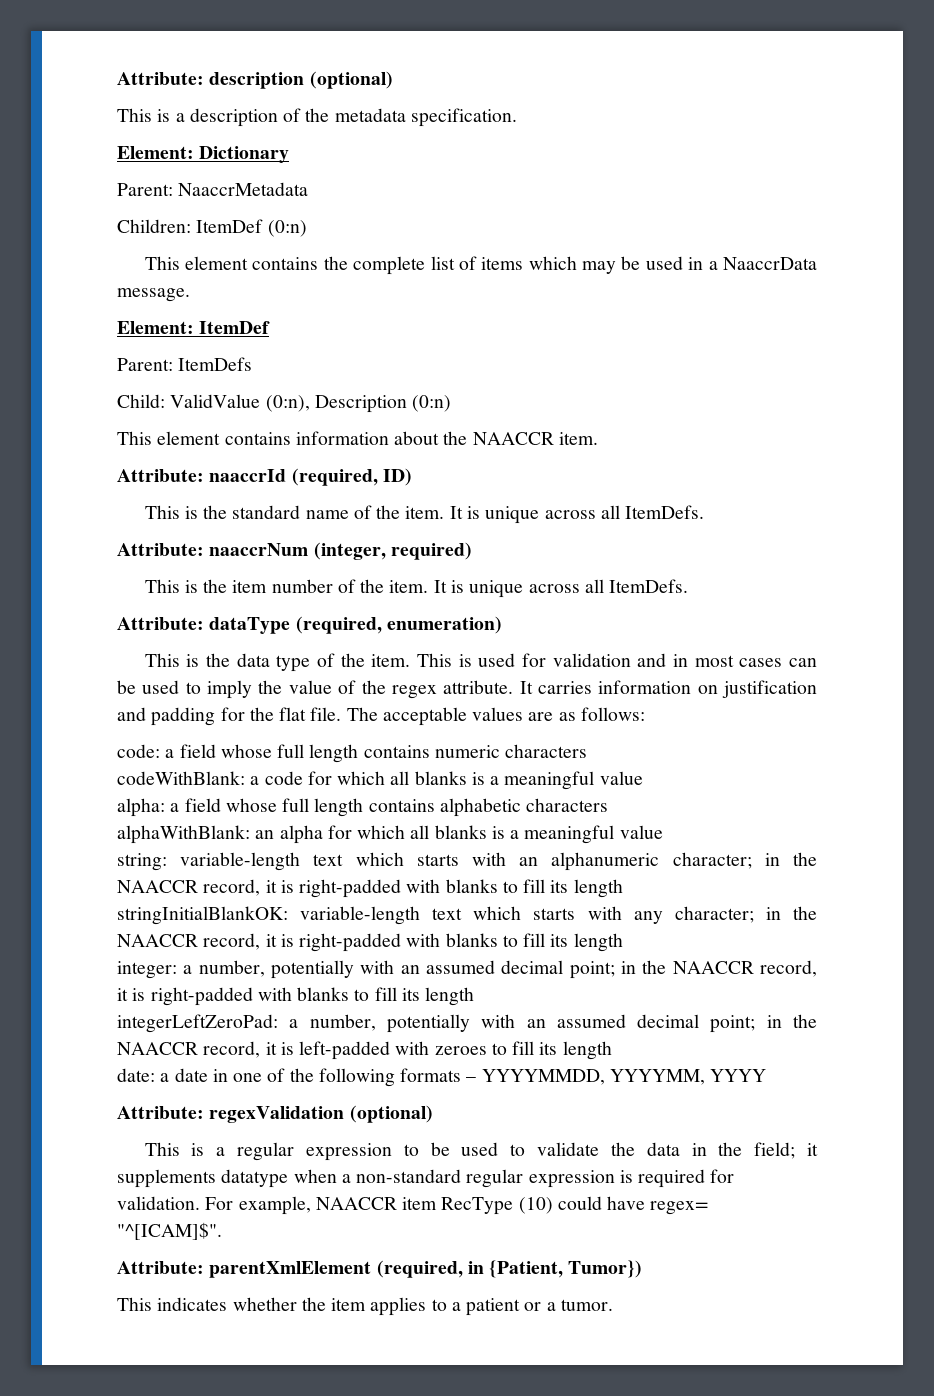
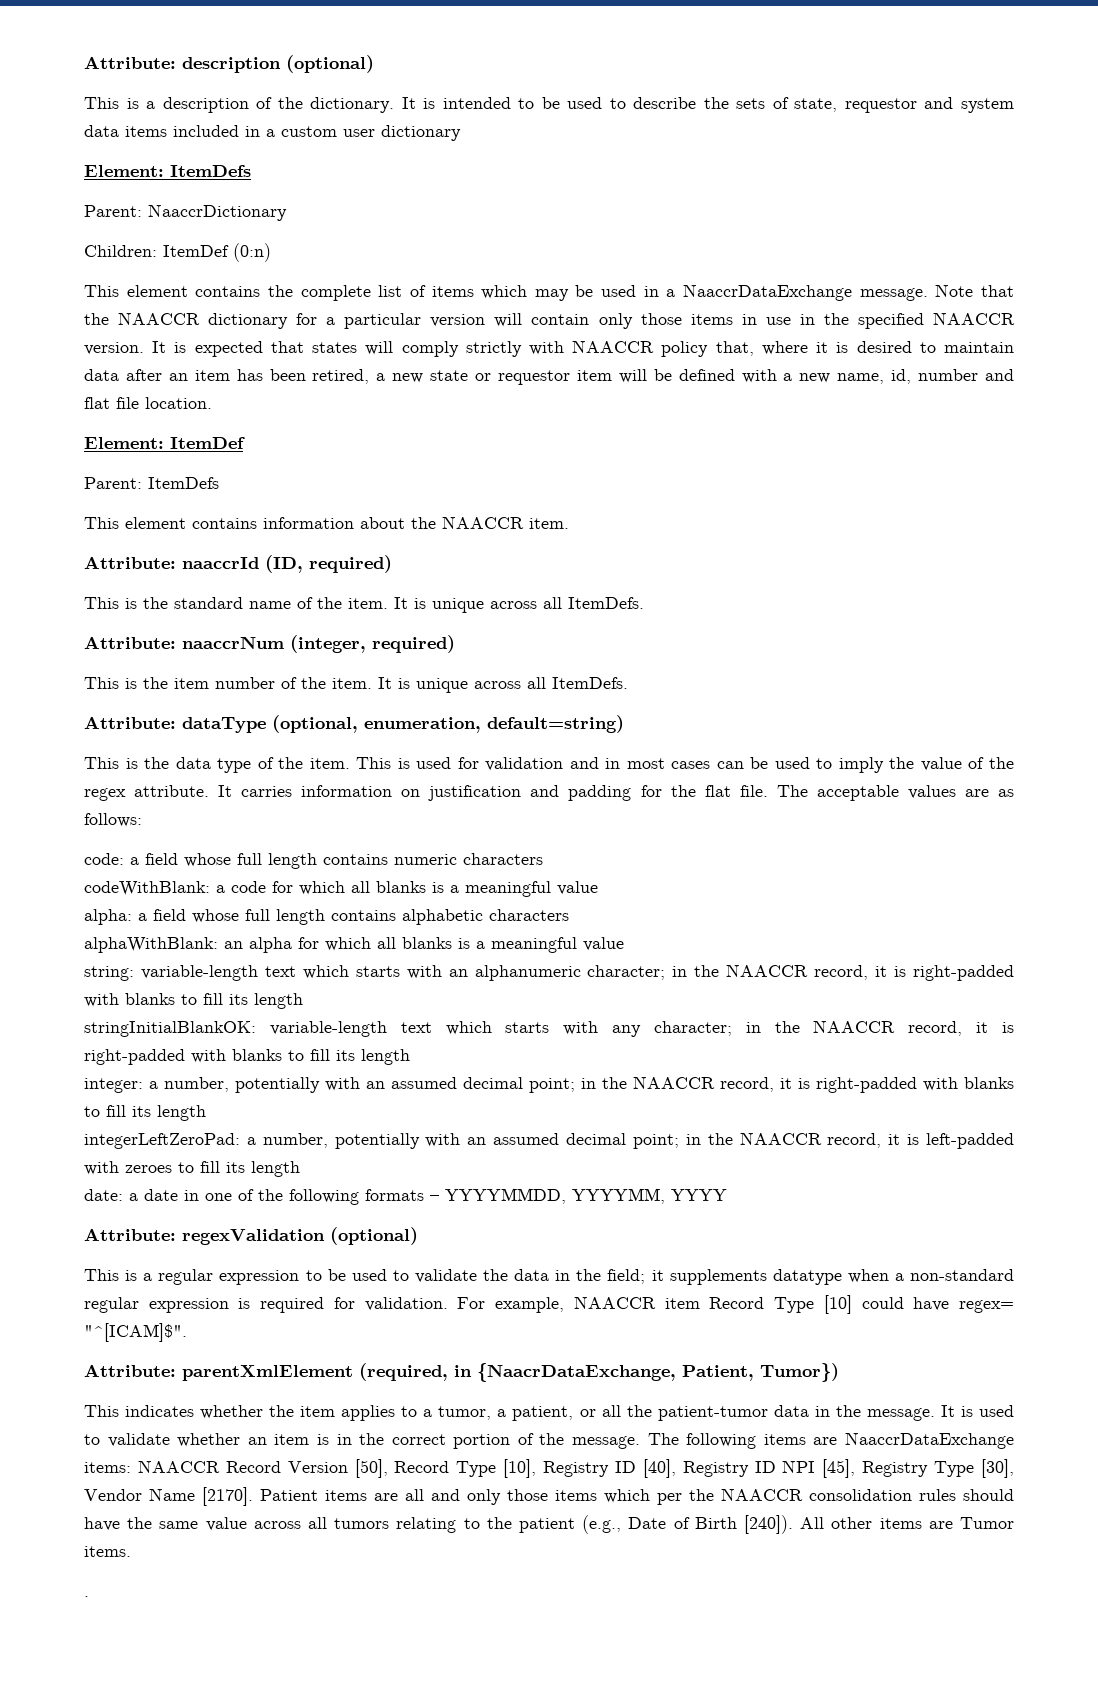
[334,108,517,127] [117,146,290,163] [117,182,309,196] metadata specification. // Element: Dictionary // Parent: NaaccrMetadata -> [310,97,1014,113] [84,125,461,141] [84,165,251,177] [84,204,287,221] dictionary. It is intended to be used to describe the sets of state, requestor and system data items included in a custom user dictionary // Element: ItemDefs // Parent: NaaccrDictionary
[723,257,818,270] [117,288,190,302] NaaccrData message. -> [683,284,1014,301] [84,312,1015,329] [84,340,1014,357] [84,369,1014,385] [84,397,212,409] NaaccrDataExchange message. Note that the NAACCR dictionary for a particular version will contain only those items in use in the specified NAACCR version. It is expected that states will comply strictly with NAACCR policy that, where it is desired to maintain data after an item has been retired, a new state or requestor item will be defined with a new name, id, number and flat file location.
[117,394,452,413] // Child: ValidValue (0:n), Description (0:n) -> (219, 483) none
[291,468,412,486] (required, ID) -> [265,555,392,573] (ID, required)
[295,616,502,634] (required, enumeration) -> [272,715,624,733] (optional, enumeration, default=string)
[441,1197,553,1215] RecType (10) -> [709,1295,852,1314] Record Type [10]
[489,1260,564,1278] {Patient, -> [477,1363,754,1382] {NaacrDataExchange, Patient,
[466,1298,613,1316] patient or a tumor. -> [438,1405,1014,1421] [84,1432,1015,1449] [84,1459,1014,1478] [84,1487,1014,1506] [84,1515,1015,1534] [84,1546,131,1557] [84,1596,89,1597] tumor, a patient, or all the patient-tumor data in the message. It is used to validate whether an item is in the correct portion of the message. The following items are NaaccrDataExchange items: NAACCR Record Version [50], Record Type [10], Registry ID [40], Registry ID NPI [45], Registry Type [30], Vendor Name [2170]. Patient items are all and only those items which per the NAACCR consolidation rules should have the same value across all tumors relating to the patient (e.g., Date of Birth [240]). All other items are Tumor items. // .

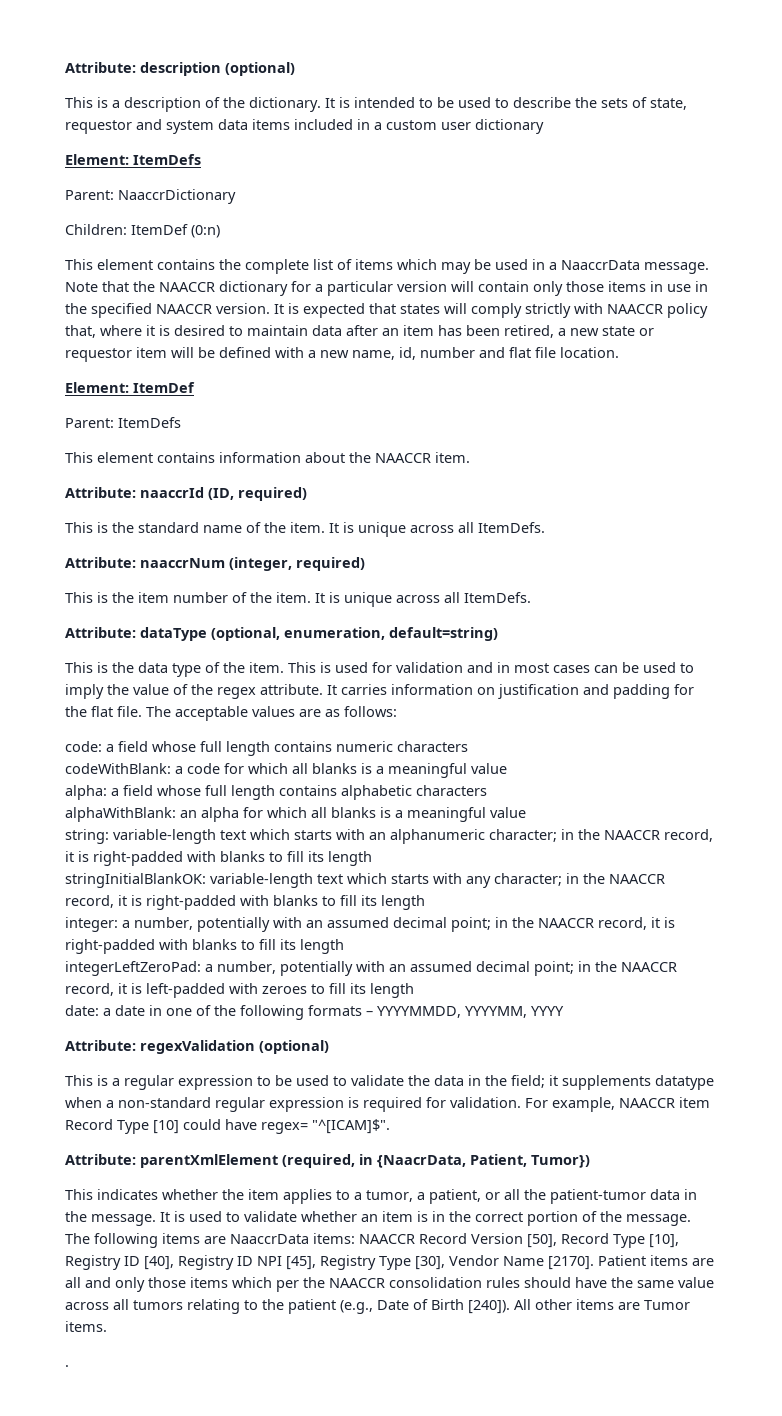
[683,284,853,301] NaaccrDataExchange -> [561,260,640,270] NaaccrData
[477,1363,676,1382] {NaacrDataExchange, -> [377,1155,466,1168] {NaacrData,
[845,1432,1015,1449] NaaccrDataExchange -> [230,1234,309,1244] NaaccrData

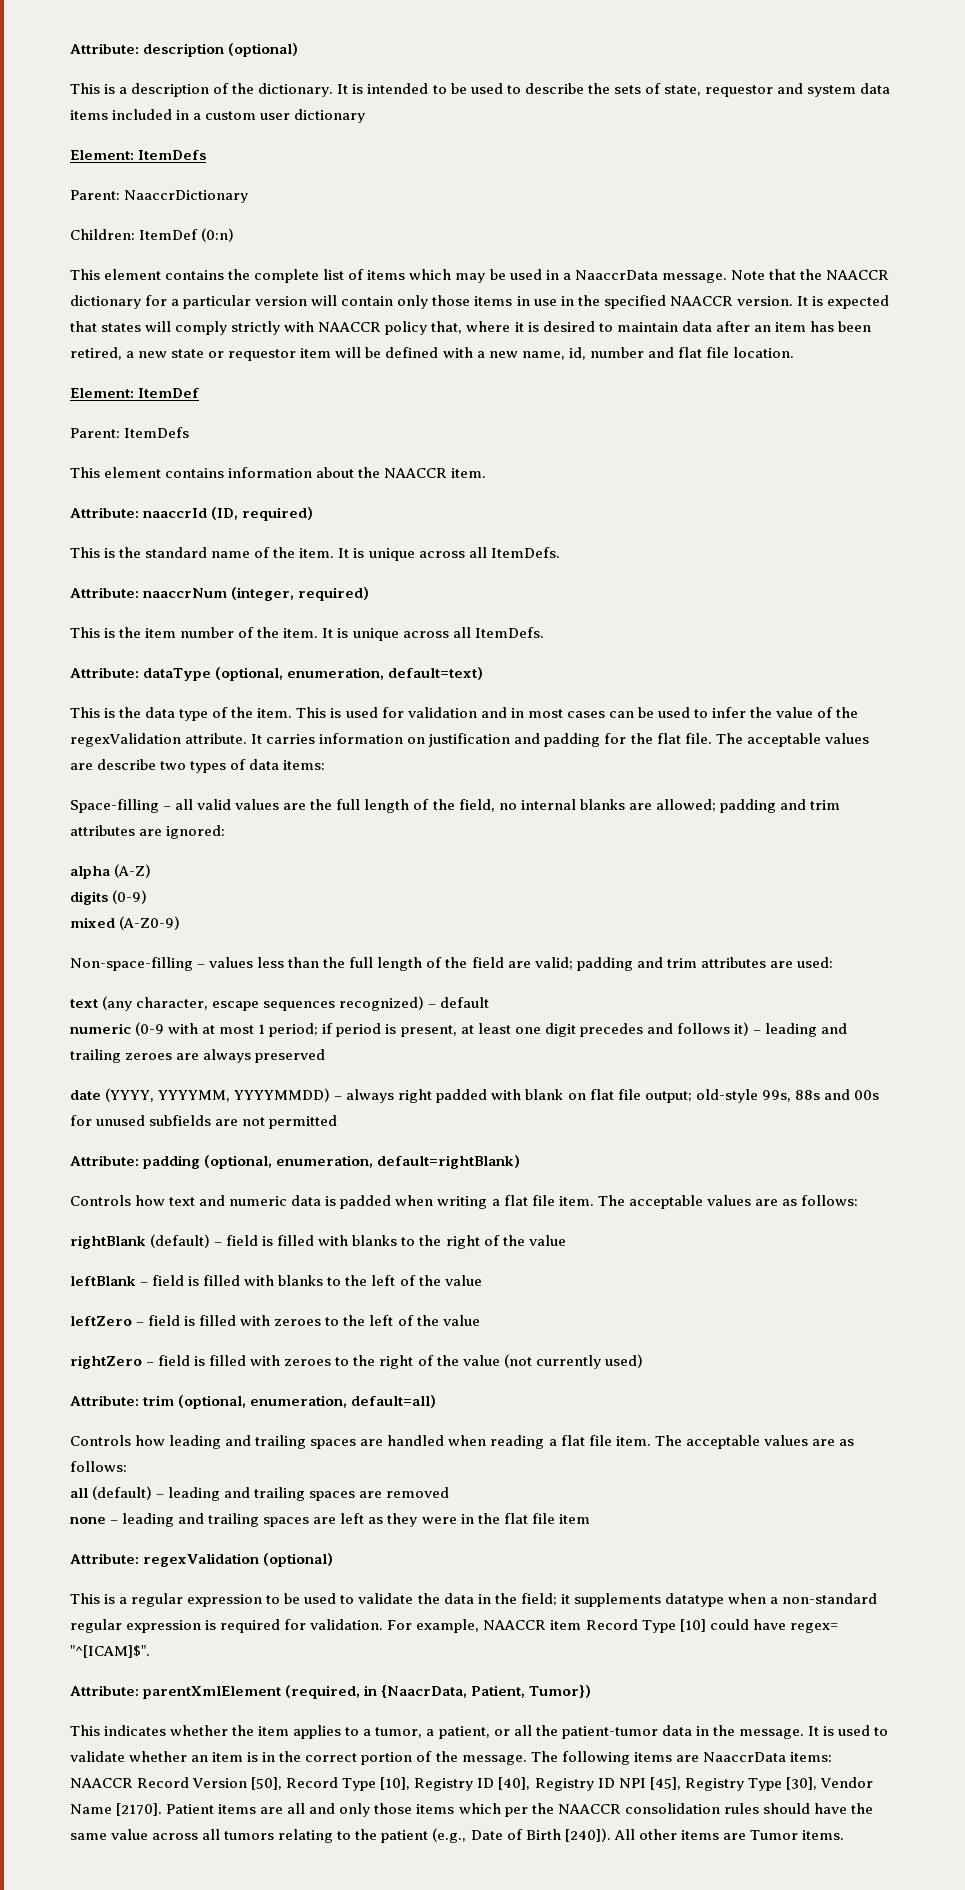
[389,627,498,641] default=string) -> [388,667,484,680] default=text)
[65,684,104,699] imply -> [712,707,747,718] infer
[217,687,256,699] regex -> [70,733,181,747] regexValidation
[325,706,397,717] [65,741,468,756] [65,763,507,778] [65,785,487,800] [65,807,526,822] [65,829,713,844] [65,851,372,866] [65,873,665,888] [65,895,425,910] [65,917,675,932] [65,939,344,954] [65,961,677,976] [65,983,414,998] [65,1005,564,1020] as follows: // code: a field whose full length contains numeric characters // codeWithBlank: a code for which all blanks is a meaningful value // alpha: a field whose full length contains alphabetic characters // alphaWithBlank: an alpha for which all blanks is a meaningful value // string: variable-length text which starts with an alphanumeric character; in the NAACCR record, it is right-padded with blanks to fill its length // stringInitialBlankOK: variable-length text which starts with any character; in the NAACCR record, it is right-padded with blanks to fill its length // integer: a number, potentially with an assumed decimal point; in the NAACCR record, it is right-padded with blanks to fill its length // integerLeftZeroPad: a number, potentially with an assumed decimal point; in the NAACCR record, it is left-padded with zeroes to fill its length // date: a date in one of the following formats – YYYYMMDD, YYYYMM, YYYY -> [97,759,326,773] [70,799,840,813] [70,825,226,839] [70,864,152,879] [70,890,148,905] [70,916,181,930] [70,957,833,971] [70,996,490,1011] [70,1022,848,1037] [70,1049,326,1063] [70,1088,879,1103] [70,1115,338,1129] [70,1155,521,1169] [70,1195,858,1209] [70,1234,566,1249] [70,1275,482,1286] [70,1315,480,1326] [70,1354,643,1369] [70,1395,437,1409] [70,1435,854,1449] [70,1461,127,1472] [70,1486,450,1501] [70,1513,590,1527] describe two types of data items: // Space-filling – all valid values are the full length of the field, no internal blanks are allowed; padding and trim attributes are ignored: // alpha (A-Z) // digits (0-9) // mixed (A-Z0-9) // Non-space-filling – values less than the full length of the field are valid; padding and trim attributes are used: // text (any character, escape sequences recognized) – default // numeric (0-9 with at most 1 period; if period is present, at least one digit precedes and follows it) – leading and trailing zeroes are always preserved // date (YYYY, YYYYMM, YYYYMMDD) – always right padded with blank on flat file output; old-style 99s, 88s and 00s for unused subfields are not permitted // Attribute: padding (optional, enumeration, default=rightBlank) // Controls how text and numeric data is padded when writing a flat file item. The acceptable values are as follows: // rightBlank (default) – field is filled with blanks to the right of the value // leftBlank – field is filled with blanks to the left of the value // leftZero – field is filled with zeroes to the left of the value // rightZero – field is filled with zeroes to the right of the value (not currently used) // Attribute: trim (optional, enumeration, default=all) // Controls how leading and trailing spaces are handled when reading a flat file item. The acceptable values are as follows: // all (default) – leading and trailing spaces are removed // none – leading and trailing spaces are left as they were in the flat file item
[65,1365,69,1367] // . -> (844, 1835) none

